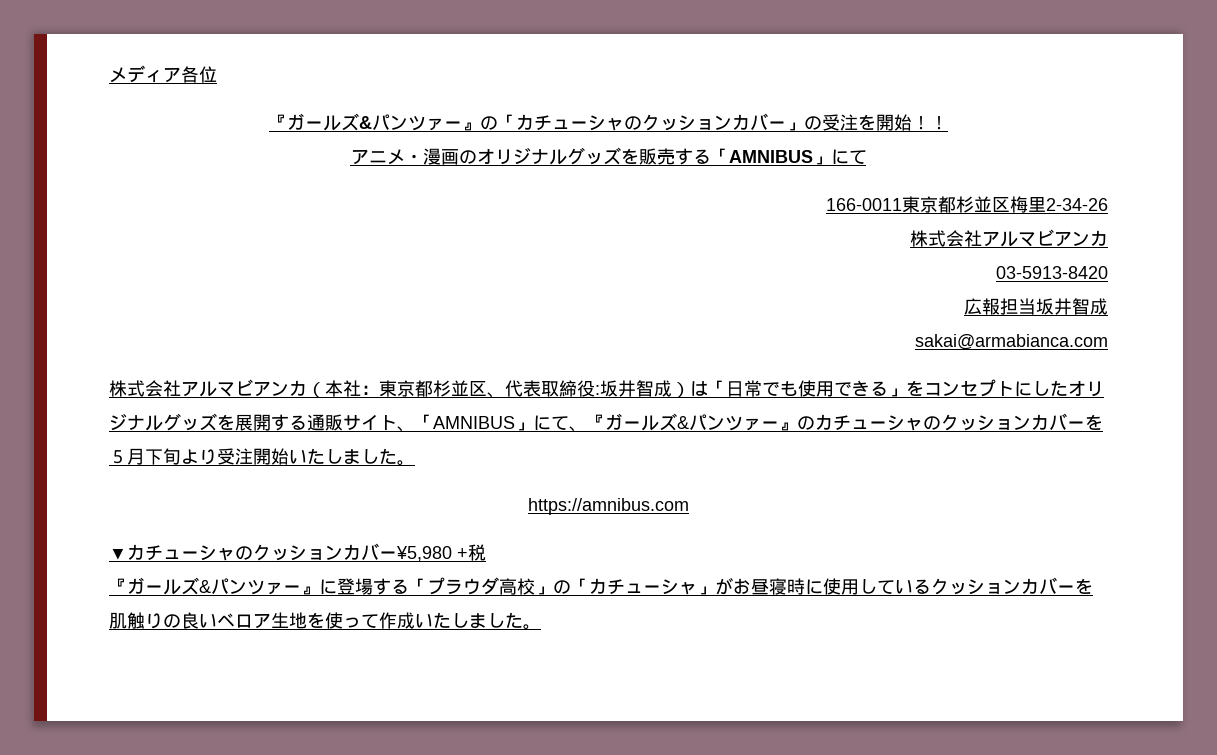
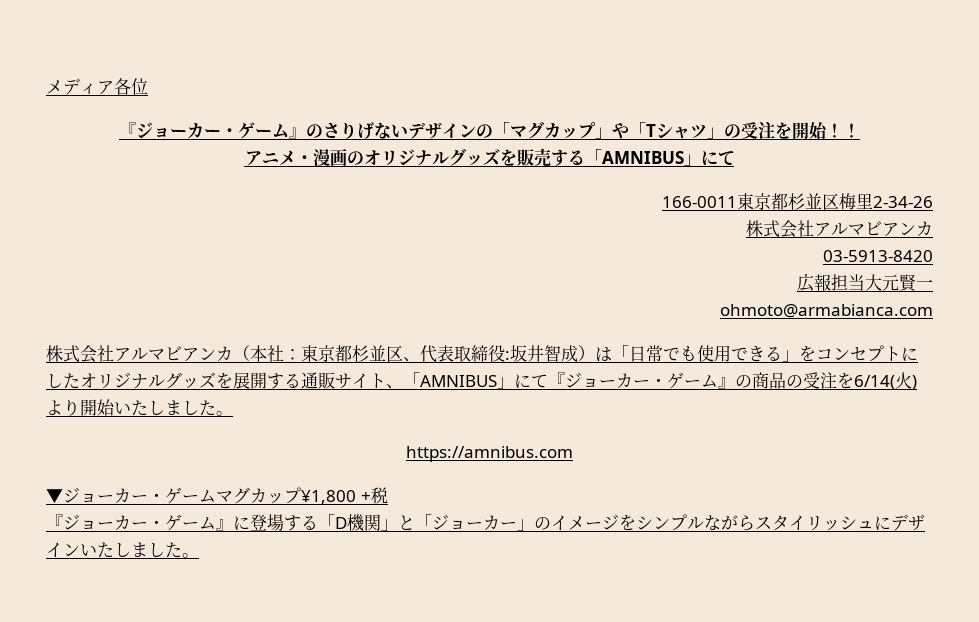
[287,113,786,131] ガールズ&パンツァー』の「カチューシャのクッションカバー -> [136,122,707,139] ジョーカー・ゲーム』のさりげないデザインの「マグカップ」や「Tシャツ
[1036,298,1108,315] [915,334,1108,350] 坂井智成 // sakai@armabianca.com -> [865,274,933,292] [720,304,933,318] 大元賢一 // ohmoto@armabianca.com
[569,413,1103,432] [109,448,253,465] 、『ガールズ&パンツァー』のカチューシャのクッションカバーを５月下旬より受注 -> [548,372,917,390] [46,399,80,416] 『ジョーカー・ゲーム』の商品の受注を6/14(火)より
[127,543,486,562] [109,577,1093,595] [109,612,415,629] カチューシャのクッションカバー¥5,980 +税 // 『ガールズ&パンツァー』に登場する「プラウダ高校」の「カチューシャ」がお昼寝時に使用しているクッションカバーを肌触りの良いベロア生地を使って作成 -> [63,487,388,504] [46,514,925,531] [46,542,80,558] ジョーカー・ゲームマグカップ¥1,800 +税 // 『ジョーカー・ゲーム』に登場する「D機関」と「ジョーカー」のイメージをシンプルながらスタイリッシュにデザイン

